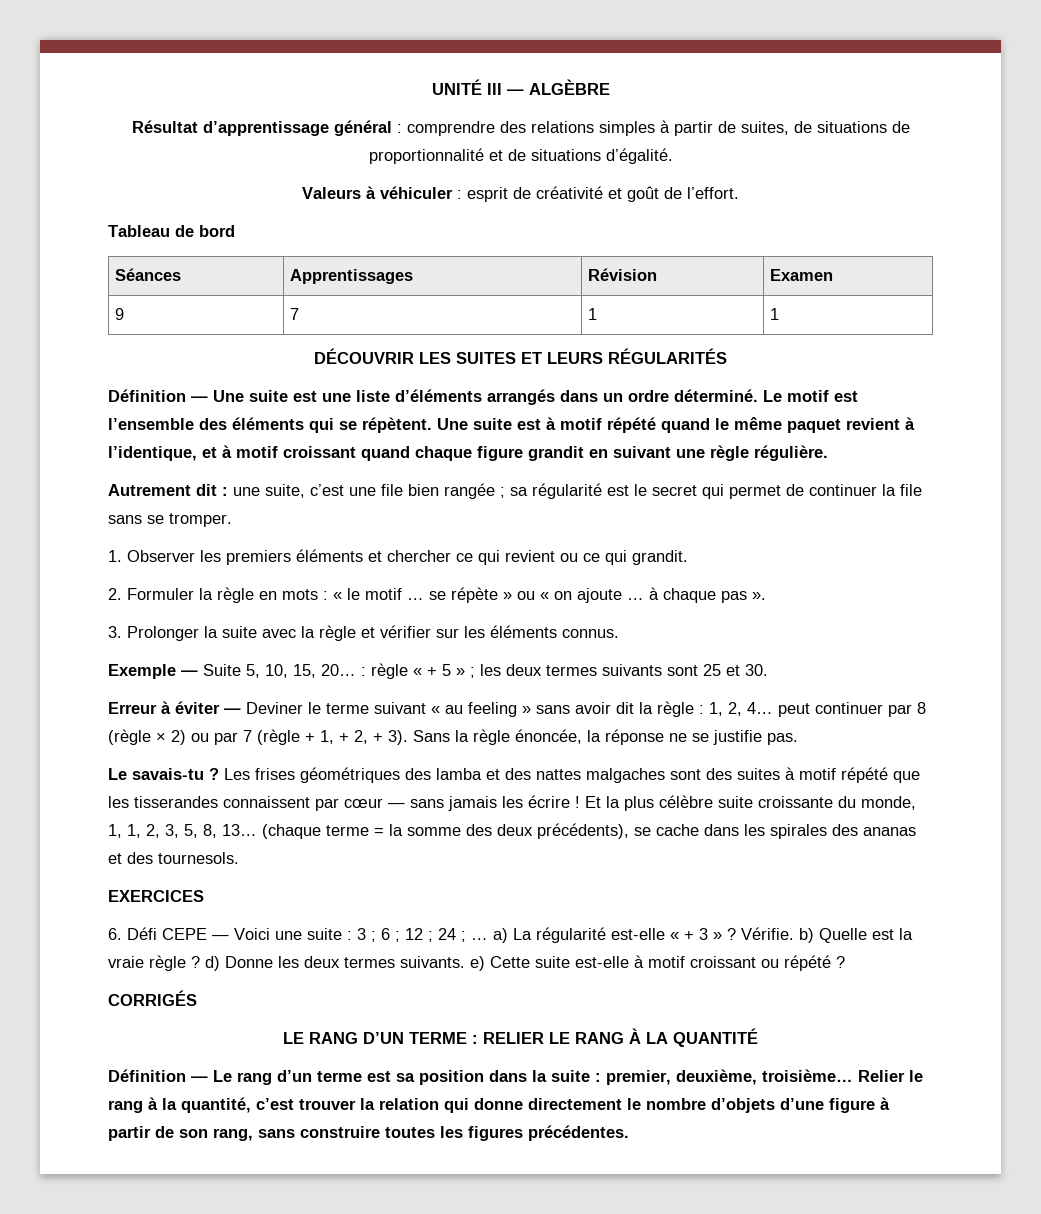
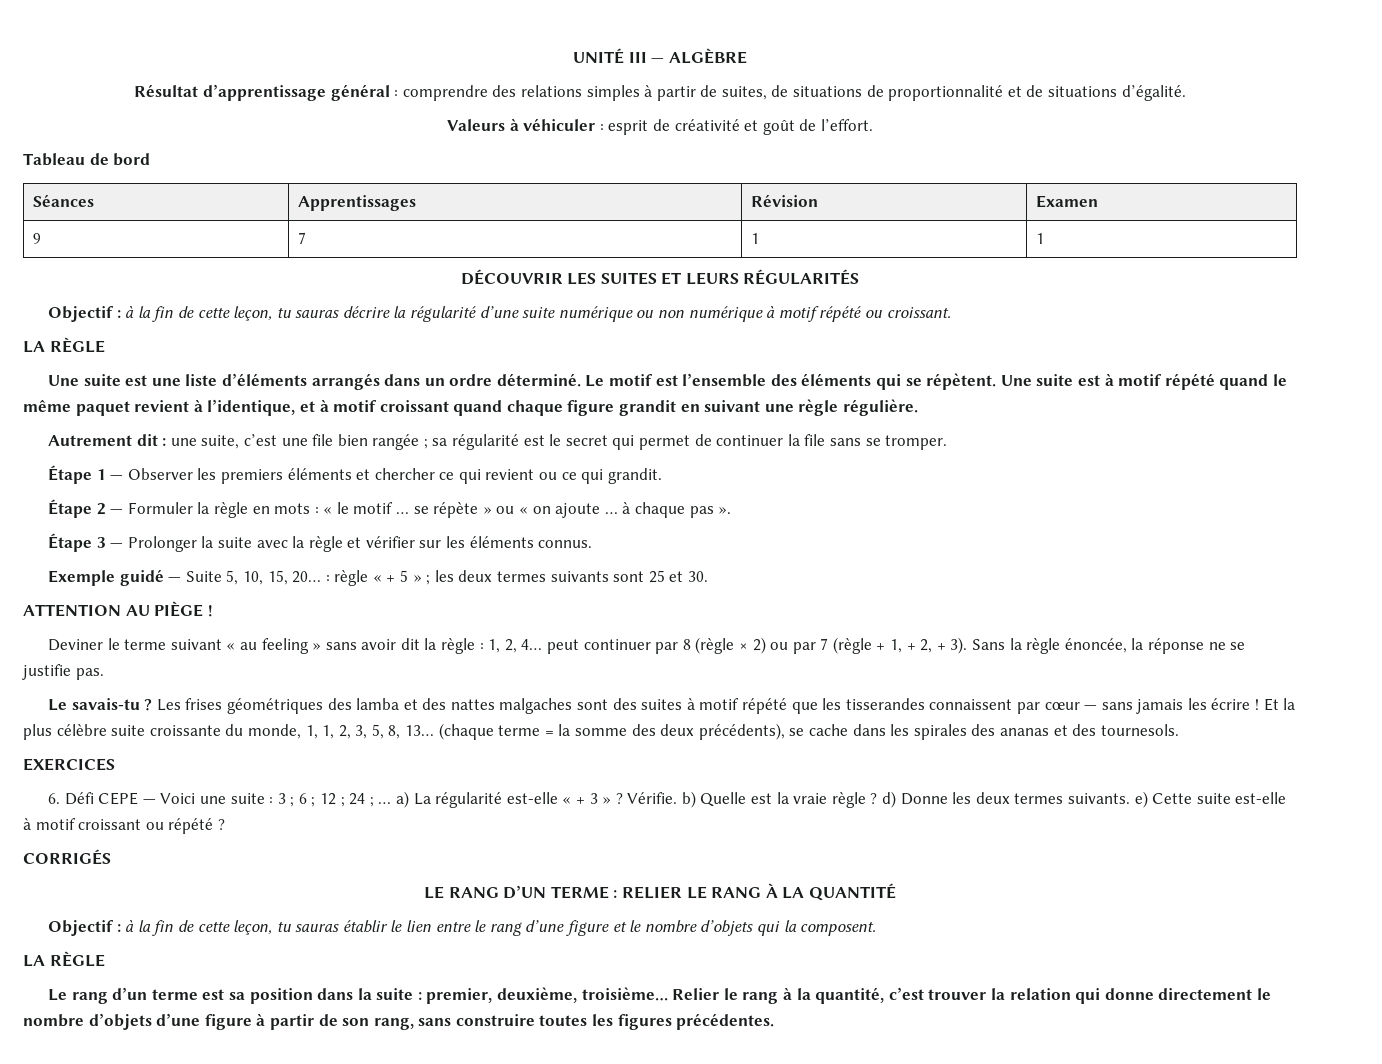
[108,389,208,402] Définition — -> [47,305,951,322] [23,337,105,353] Objectif : à la fin de cette leçon, tu sauras décrire la régularité d’une suite numérique ou non numérique à motif répété ou croissant. // LA RÈGLE //
[108,550,122,562] 1. -> [47,465,124,484] Étape 1 —
[108,588,122,600] 2. -> [47,499,124,518] Étape 2 —
[108,626,122,638] 3. -> [47,533,124,552] Étape 3 —
(176, 671) none -> [119,569,164,586] guidé
[108,701,241,714] Erreur à éviter — -> [23,601,213,617] ATTENTION AU PIÈGE ! //
[108,1069,208,1082] Définition — -> [47,919,877,936] [23,951,105,967] Objectif : à la fin de cette leçon, tu sauras établir le lien entre le rang d’une figure et le nombre d’objets qui la composent. // LA RÈGLE //

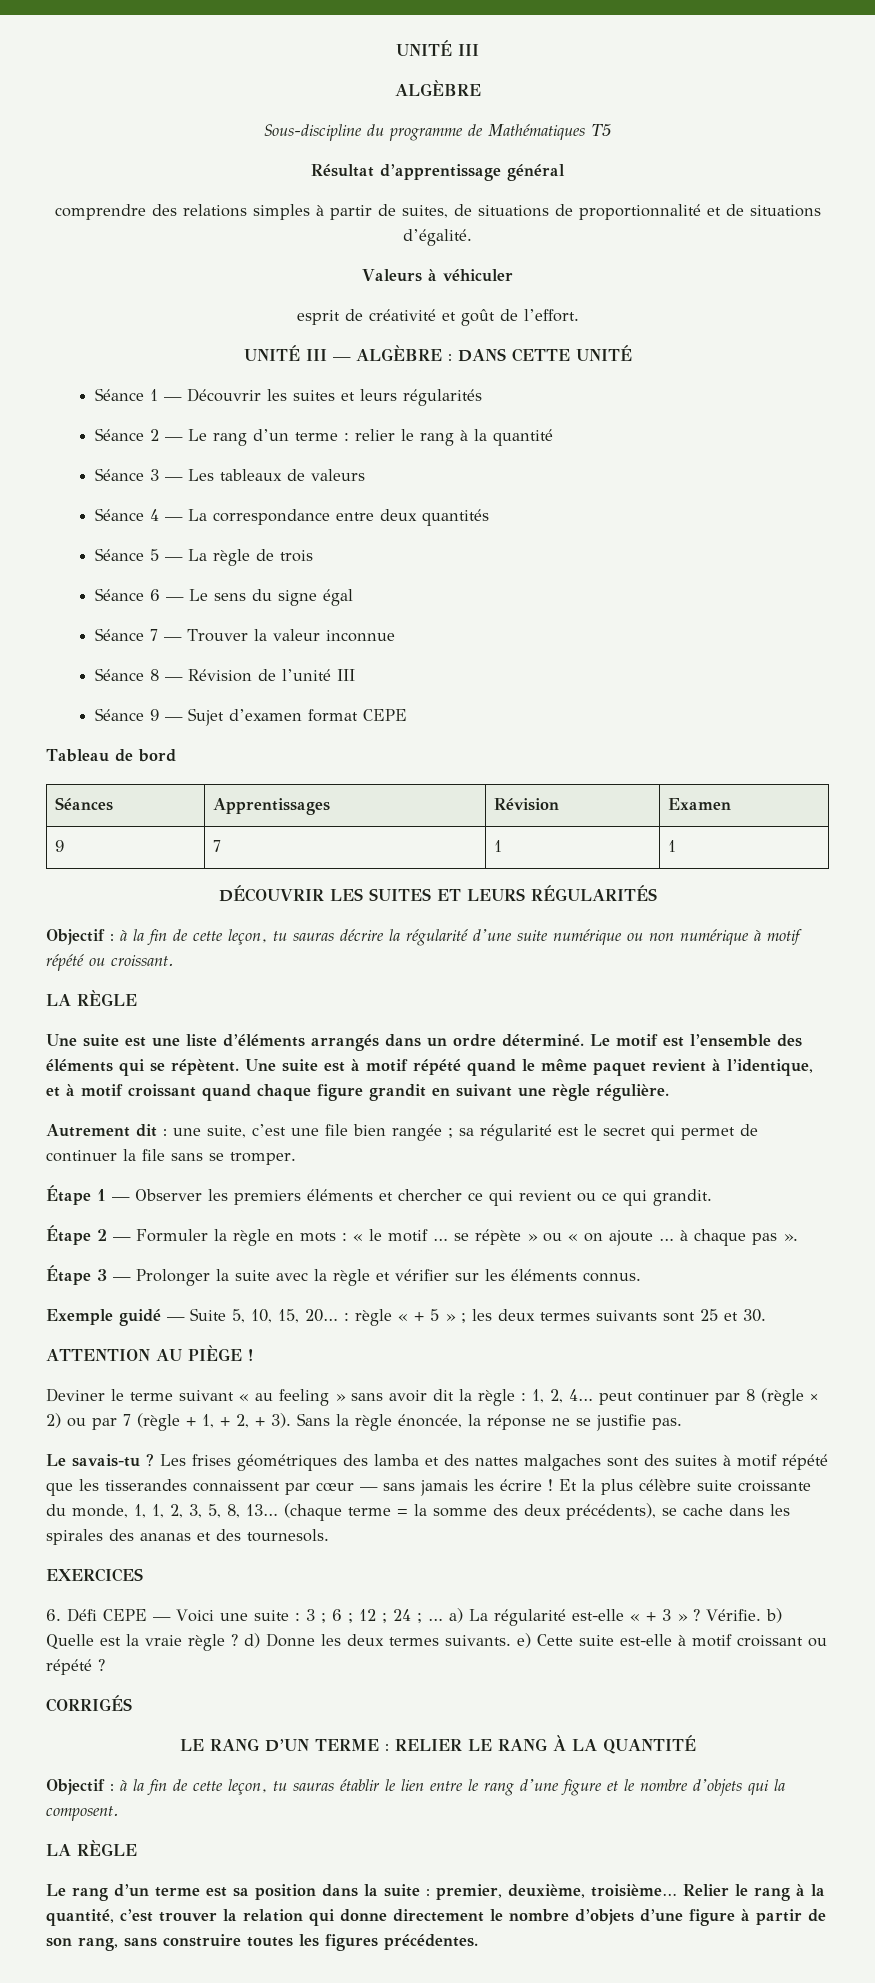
[573,48,747,64] UNITÉ III — ALGÈBRE -> [396,40,479,56] [394,80,481,96] [264,124,611,141] UNITÉ III // ALGÈBRE // Sous-discipline du programme de Mathématiques T5
[394,90,399,97] : -> (565, 172) //
[599,124,604,131] : -> (513, 275) //
(873, 125) none -> [243,345,632,362] [94,388,482,406] [94,428,553,446] [94,468,365,481] [94,508,489,526] [94,548,313,566] [94,588,353,606] [94,628,395,642] [94,668,355,682] [94,708,407,726] // UNITÉ III — ALGÈBRE : DANS CETTE UNITÉ // Séance 1 — Découvrir les suites et leurs régularités // Séance 2 — Le rang d’un terme : relier le rang à la quantité // Séance 3 — Les tableaux de valeurs // Séance 4 — La correspondance entre deux quantités // Séance 5 — La règle de trois // Séance 6 — Le sens du signe égal // Séance 7 — Trouver la valeur inconnue // Séance 8 — Révision de l’unité III // Séance 9 — Sujet d’examen format CEPE

